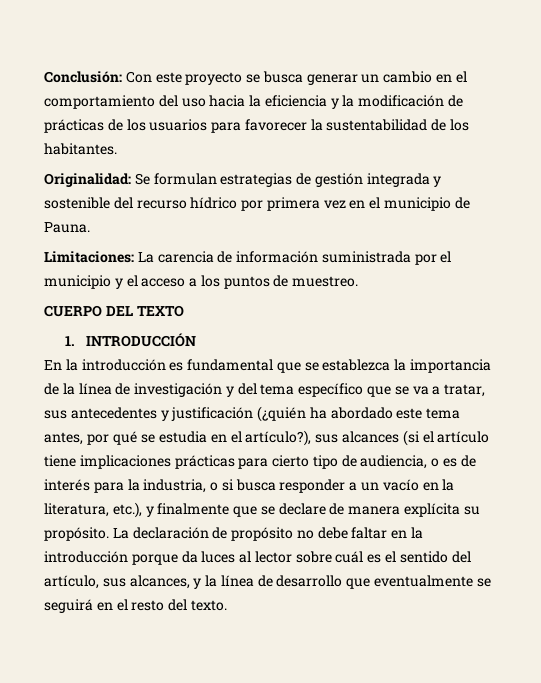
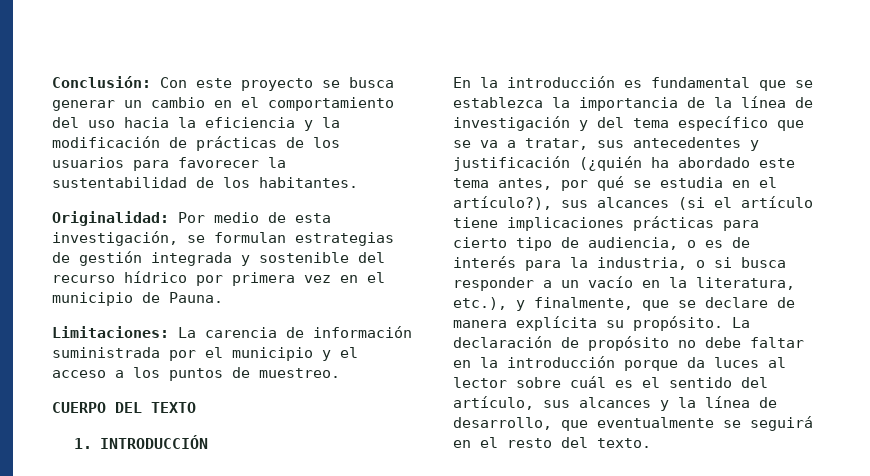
[134,173,150,185] Se -> [178,212,331,223] [52,231,205,246] Por medio de esta investigación, se
[157,503,230,515] finalmente -> [534,297,633,310] finalmente,
[129,575,190,589] alcances, -> [579,397,651,408] alcances
[276,575,343,587] desarrollo -> [453,417,552,430] desarrollo,

